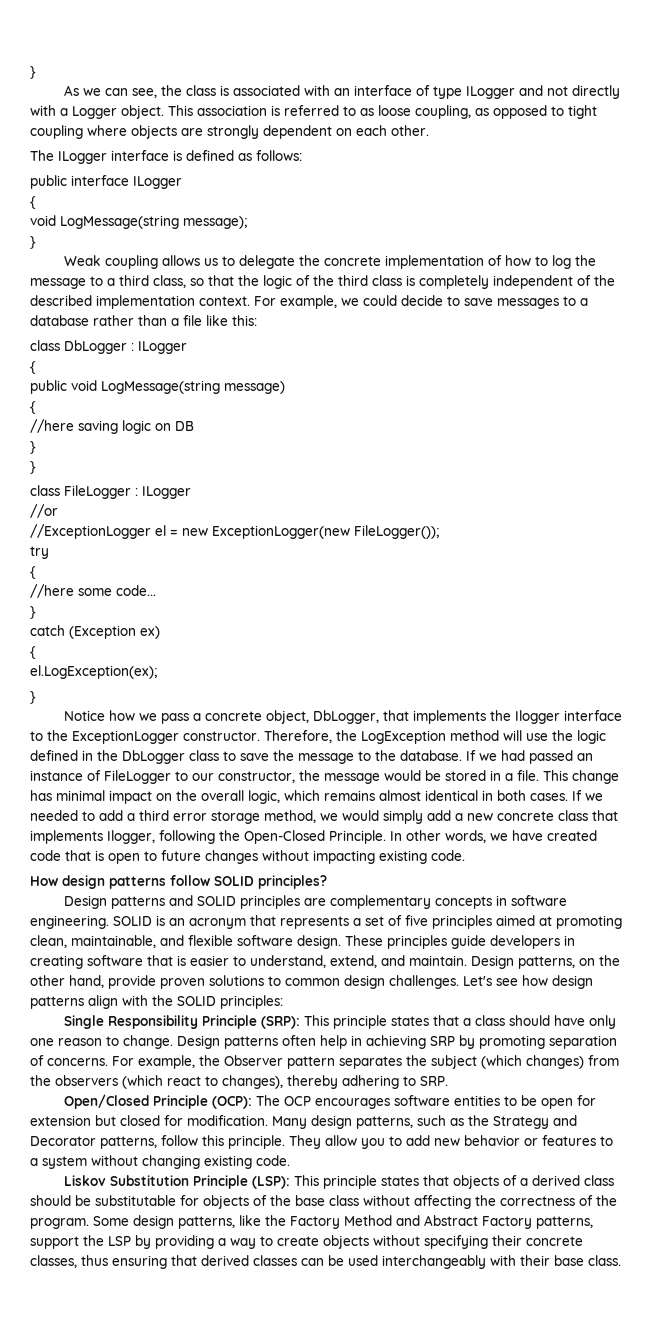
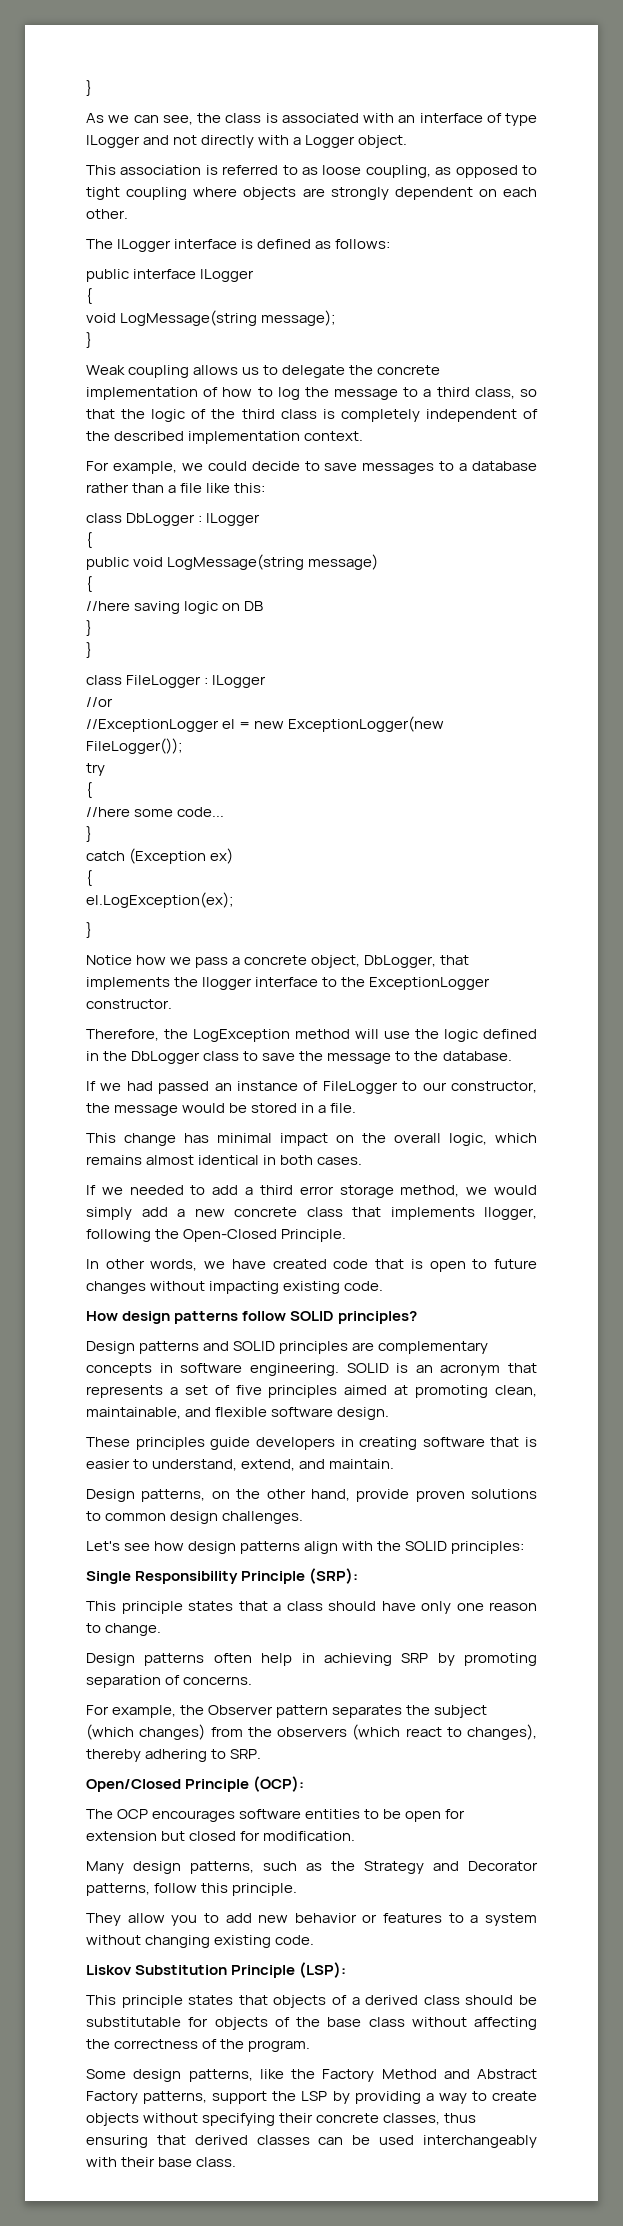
(164, 112) none -> (408, 141) //
(250, 301) none -> (364, 436) //
(260, 736) none -> (172, 1004) //
(462, 755) none -> (512, 1056) //
(539, 775) none -> (357, 1108) //
(568, 797) none -> (363, 1161) //
(386, 837) none -> (347, 1235) //
(341, 942) none -> (390, 1413) //
(467, 960) none -> (395, 1464) //
(459, 982) none -> (304, 1517) //
(300, 1022) none -> (359, 1576) //
(173, 1042) none -> (162, 1629) //
(108, 1062) none -> (253, 1680) //
(252, 1102) none -> (305, 1784) //
(268, 1120) none -> (356, 1836) //
(285, 1142) none -> (298, 1889) //
(290, 1182) none -> (347, 1970) //
(89, 1223) none -> (311, 2046) //

